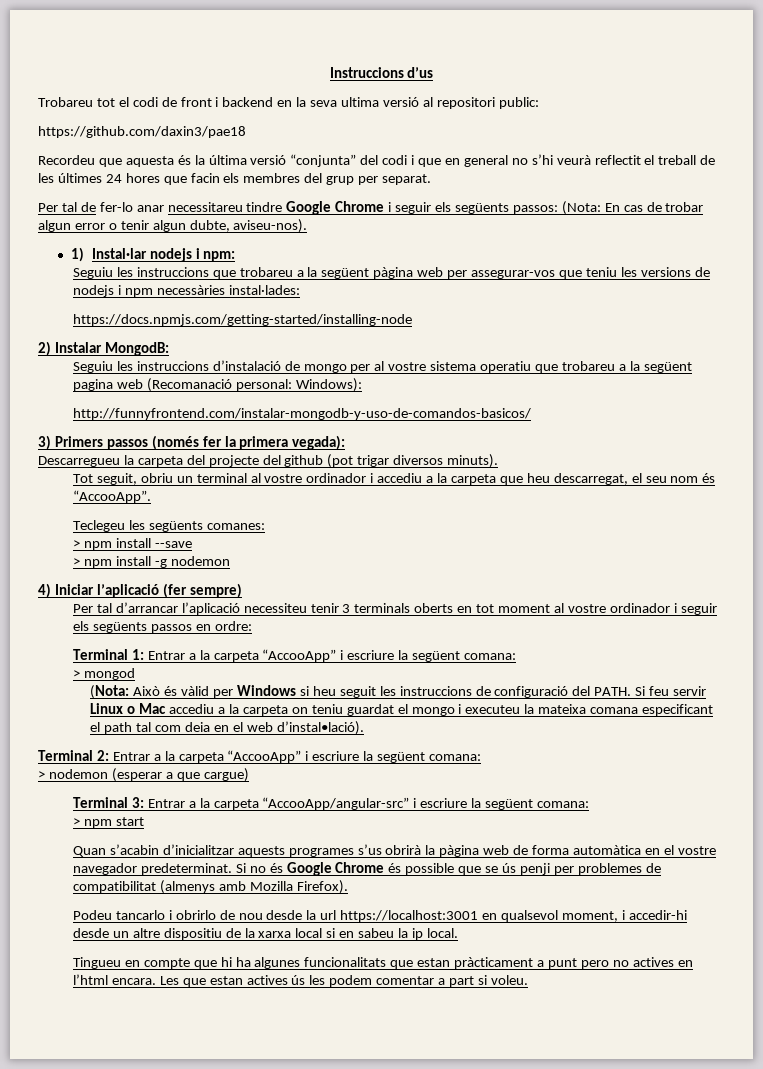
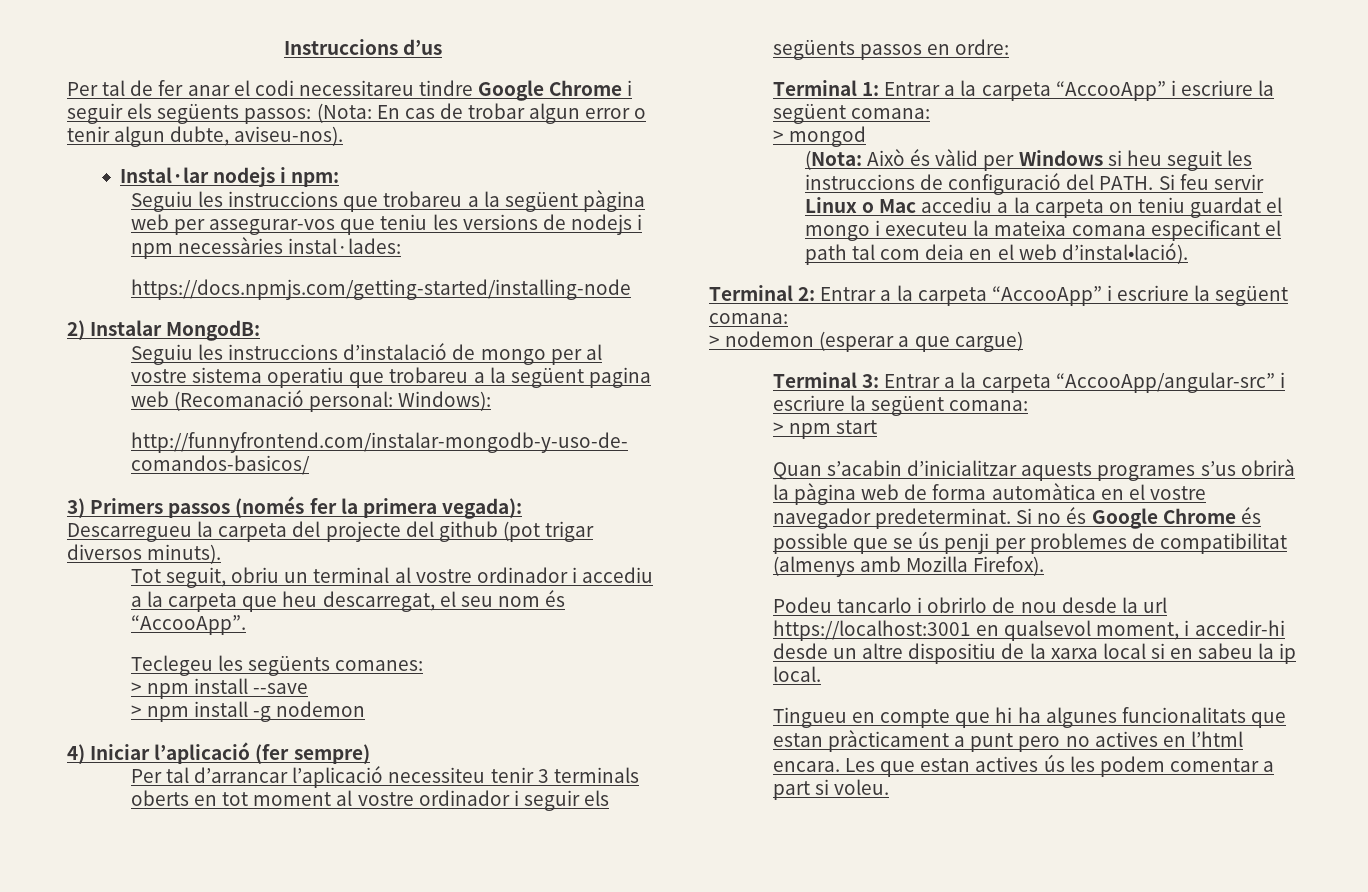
[38,97,539,109] [38,126,246,138] [38,154,716,167] [38,173,432,185] // Trobareu tot el codi de front i backend en la seva ultima versió al repositori public: // https://github.com/daxin3/pae18 // Recordeu que aquesta és la última versió “conjunta” del codi i que en general no s’hi veurà reflectit el treball de les últimes 24 hores que facin els membres del grup per separat. -> (443, 47) none
[99,202,164,212] fer-lo anar -> [158,80,294,96] fer anar el codi
[71,247,85,262] 1) -> (344, 136) none

